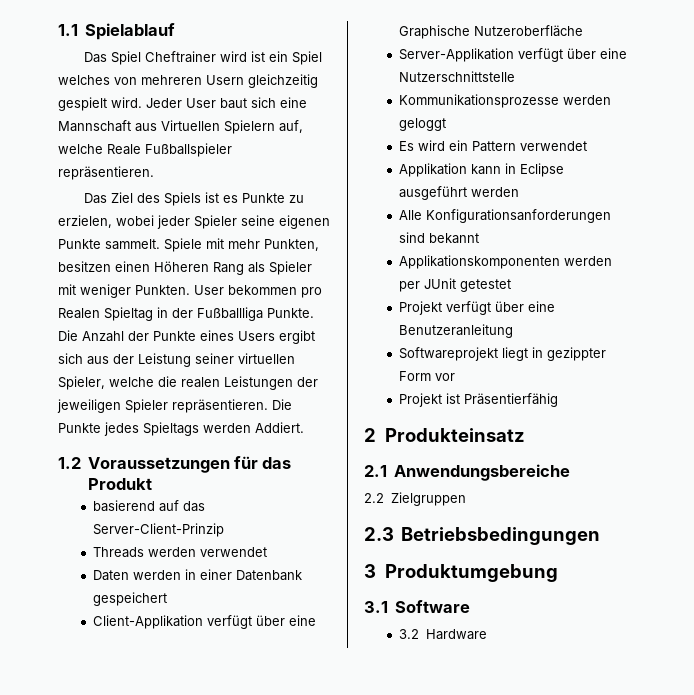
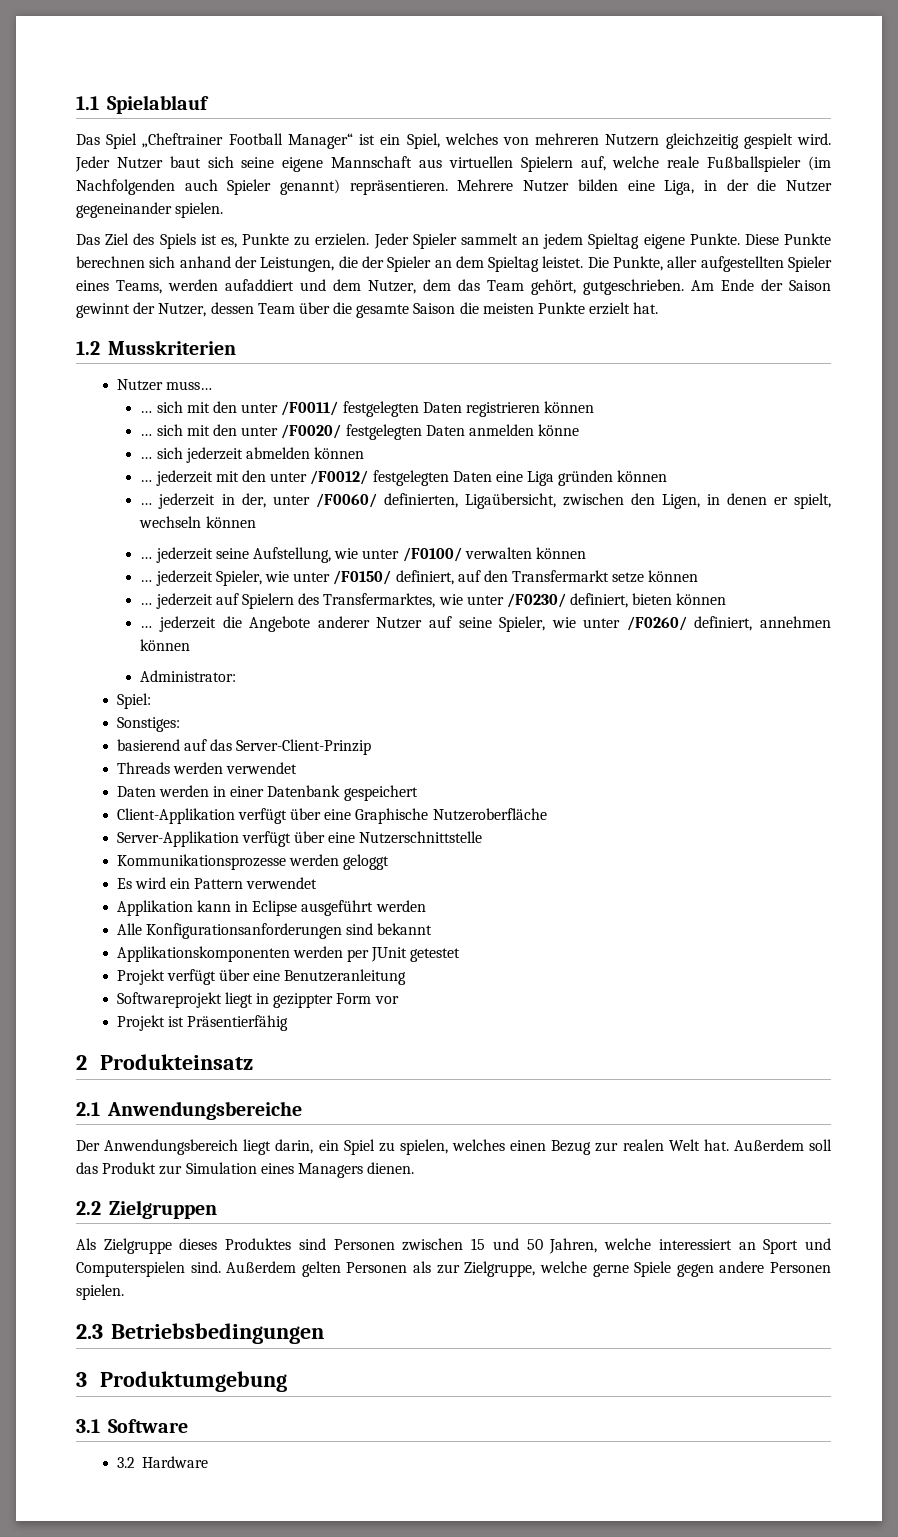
[145,51,248,63] Cheftrainer wird -> [142,133,353,149] „Cheftrainer Football Manager“
[292,51,323,65] Spiel -> [406,133,440,149] Spiel,
[206,75,244,85] Usern -> [605,134,660,146] Nutzern
[186,98,216,108] User -> [116,157,163,169] Nutzer
[280,97,307,108] eine -> [241,157,324,172] seine eigene
[161,120,220,131] Virtuellen -> [448,156,513,168] virtuellen
[107,143,232,157] [58,166,154,180] Reale Fußballspieler repräsentieren. -> [667,156,831,172] [76,179,833,195] [76,202,224,218] reale Fußballspieler (im Nachfolgenden auch Spieler genannt) repräsentieren. Mehrere Nutzer bilden eine Liga, in der die Nutzer gegeneinander spielen.
[223,195,239,203] es -> [220,237,237,248] es,
[58,215,330,229] [58,238,319,252] [58,261,312,275] [58,284,322,298] [58,307,314,321] [58,330,315,344] [58,353,295,367] [58,376,318,390] [57,399,292,413] [58,422,304,436] [58,456,292,473] [87,478,152,490] erzielen, wobei jeder Spieler seine eigenen Punkte sammelt. Spiele mit mehr Punkten, besitzen einen Höheren Rang als Spieler mit weniger Punkten. User bekommen pro Realen Spieltag in der Fußballliga Punkte. Die Anzahl der Punkte eines Users ergibt sich aus der Leistung seiner virtuellen Spieler, welche die realen Leistungen der jeweiligen Spieler repräsentieren. Die Punkte jedes Spieltags werden Addiert. // 1.2 Voraussetzungen für das Produkt -> [315,233,831,249] [76,256,832,272] [76,279,831,295] [76,302,659,318] [76,340,236,355] [116,379,212,391] [140,401,595,417] [140,424,580,440] [140,447,365,463] [140,470,668,486] [140,493,831,509] [139,516,256,528] [140,547,586,563] [140,570,699,586] [140,593,727,609] [140,616,831,632] [140,639,191,651] [140,670,237,682] [116,693,151,709] [116,717,180,732] erzielen. Jeder Spieler sammelt an jedem Spieltag eigene Punkte. Diese Punkte berechnen sich anhand der Leistungen, die der Spieler an dem Spieltag leistet. Die Punkte, aller aufgestellten Spieler eines Teams, werden aufaddiert und dem Nutzer, dem das Team gehört, gutgeschrieben. Am Ende der Saison gewinnt der Nutzer, dessen Team über die gesamte Saison die meisten Punkte erzielt hat. // 1.2 Musskriterien // Nutzer muss… // … sich mit den unter /F0011/ festgelegten Daten registrieren können // … sich mit den unter /F0020/ festgelegten Daten anmelden könne // … sich jederzeit abmelden können // … jederzeit mit den unter /F0012/ festgelegten Daten eine Liga gründen können // … jederzeit in der, unter /F0060/ definierten, Ligaübersicht, zwischen den Ligen, in denen er spielt, wechseln können // … jederzeit seine Aufstellung, wie unter /F0100/ verwalten können // … jederzeit Spieler, wie unter /F0150/ definiert, auf den Transfermarkt setze können // … jederzeit auf Spielern des Transfermarktes, wie unter /F0230/ definiert, bieten können // … jederzeit die Angebote anderer Nutzer auf seine Spieler, wie unter /F0260/ definiert, annehmen können // Administrator: // Spiel: // Sonstiges:
[364,492,466,506] 2.2 Zielgruppen -> [76,1139,832,1155] [76,1162,415,1178] [76,1200,217,1219] [76,1238,832,1254] [76,1261,832,1277] [76,1284,124,1300] Der Anwendungsbereich liegt darin, ein Spiel zu spielen, welches einen Bezug zur realen Welt hat. Außerdem soll das Produkt zur Simulation eines Managers dienen. // 2.2 Zielgruppen // Als Zielgruppe dieses Produktes sind Personen zwischen 15 und 50 Jahren, welche interessiert an Sport und Computerspielen sind. Außerdem gelten Personen als zur Zielgruppe, welche gerne Spiele gegen andere Personen spielen.

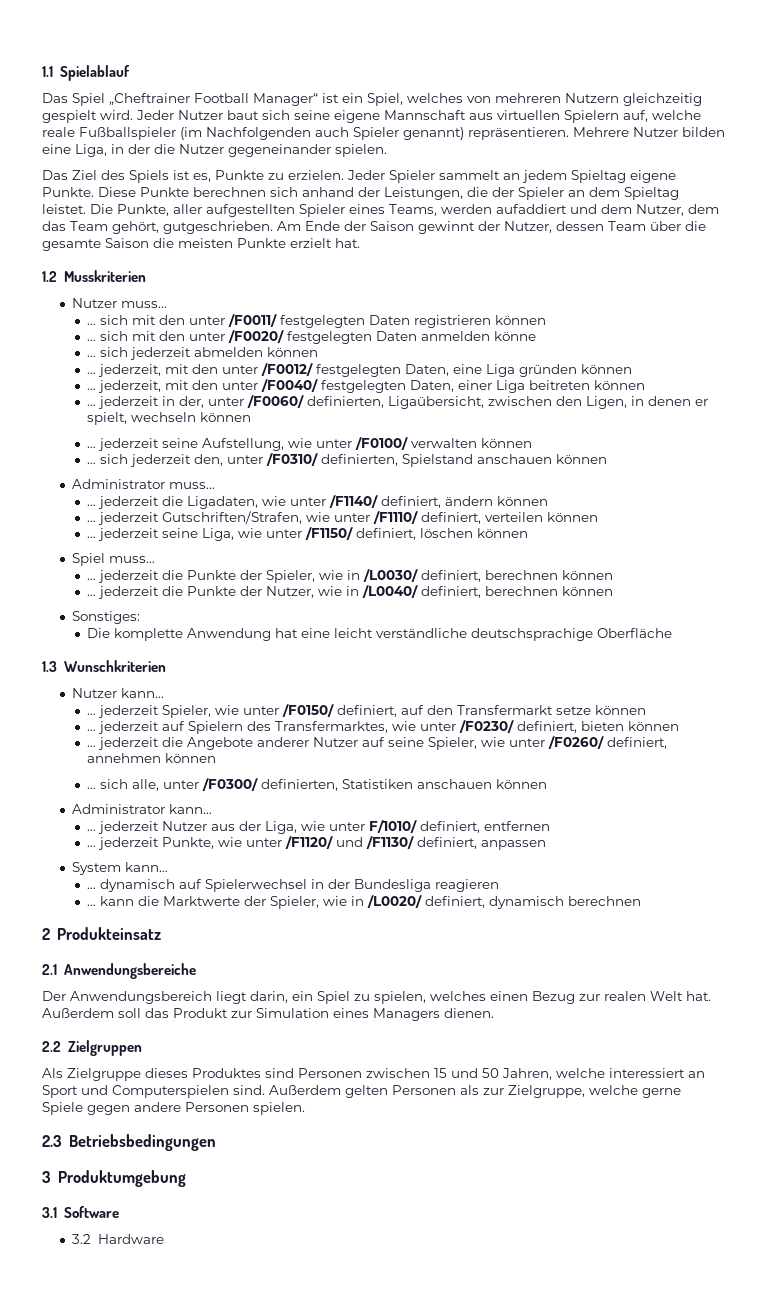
[155,470,213,486] jederzeit -> [98,364,162,377] jederzeit,
[452,471,492,482] Daten -> [405,364,450,376] Daten,
(668, 476) none -> [87,379,646,393] // … jederzeit, mit den unter /F0040/ festgelegten Daten, einer Liga beitreten können
(586, 553) none -> [87,453,608,467] [72,479,216,489] [87,495,549,509] [87,511,599,525] [87,527,529,541] [72,553,156,566] [87,569,614,583] [87,585,614,599] [72,611,141,624] [87,628,673,641] [42,660,166,672] [72,688,165,698] // … sich jederzeit den, unter /F0310/ definierten, Spielstand anschauen können // Administrator muss… // … jederzeit die Ligadaten, wie unter /F1140/ definiert, ändern können // … jederzeit Gutschriften/Strafen, wie unter /F1110/ definiert, verteilen können // … jederzeit seine Liga, wie unter /F1150/ definiert, löschen können // Spiel muss… // … jederzeit die Punkte der Spieler, wie in /L0030/ definiert, berechnen können // … jederzeit die Punkte der Nutzer, wie in /L0040/ definiert, berechnen können // Sonstiges: // Die komplette Anwendung hat eine leicht verständliche deutschsprachige Oberfläche // 1.3 Wunschkriterien // Nutzer kann…
[140,670,237,682] [116,693,151,709] [116,717,180,732] [116,739,372,755] [116,762,298,774] [116,785,418,801] [116,808,547,824] [116,831,483,847] [116,854,390,870] [116,877,318,889] [116,900,426,916] [116,923,433,939] [116,946,461,962] [116,969,407,985] [116,992,399,1008] [116,1015,289,1031] Administrator: // Spiel: // Sonstiges: // basierend auf das Server-Client-Prinzip // Threads werden verwendet // Daten werden in einer Datenbank gespeichert // Client-Applikation verfügt über eine Graphische Nutzeroberfläche // Server-Applikation verfügt über eine Nutzerschnittstelle // Kommunikationsprozesse werden geloggt // Es wird ein Pattern verwendet // Applikation kann in Eclipse ausgeführt werden // Alle Konfigurationsanforderungen sind bekannt // Applikationskomponenten werden per JUnit getestet // Projekt verfügt über eine Benutzeranleitung // Softwareprojekt liegt in gezippter Form vor // Projekt ist Präsentierfähig -> [87,778,548,791] [72,804,213,814] [87,820,551,834] [87,836,547,850] [72,862,169,875] [87,879,500,892] [87,895,642,909] … sich alle, unter /F0300/ definierten, Statistiken anschauen können // Administrator kann… // … jederzeit Nutzer aus der Liga, wie unter F/1010/ definiert, entfernen // … jederzeit Punkte, wie unter /F1120/ und /F1130/ definiert, anpassen // System kann… // … dynamisch auf Spielerwechsel in der Bundesliga reagieren // … kann die Marktwerte der Spieler, wie in /L0020/ definiert, dynamisch berechnen

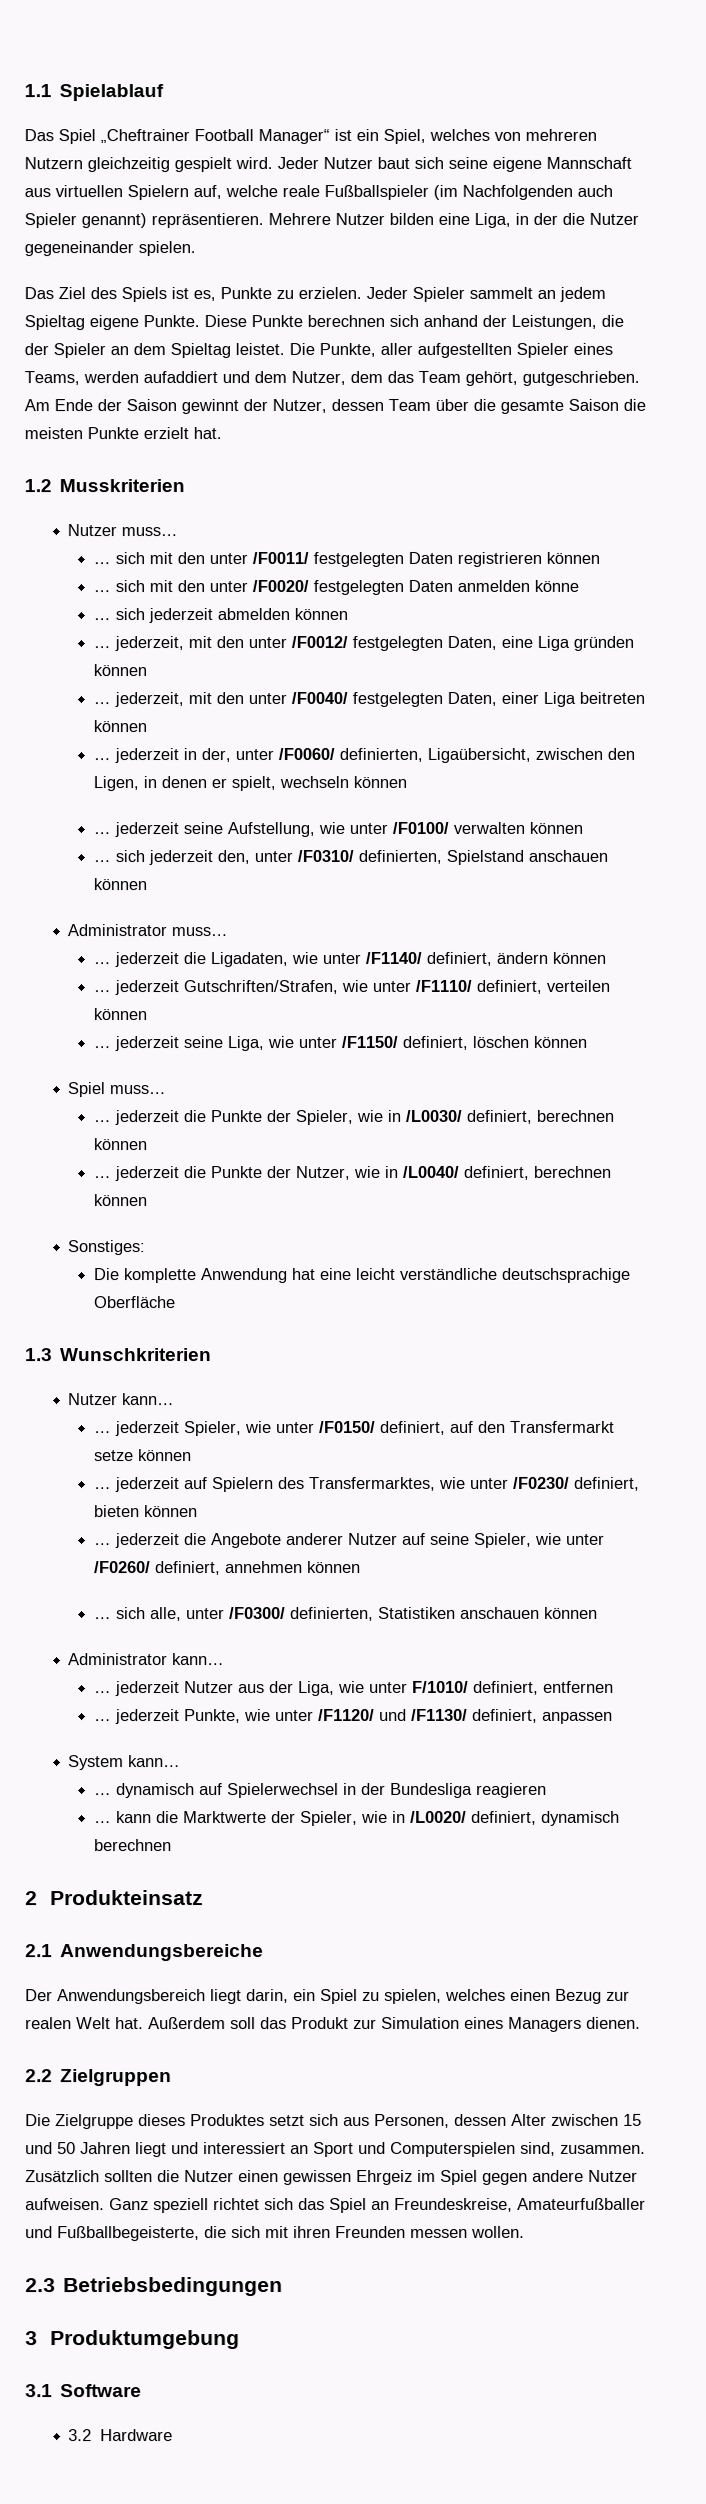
[42,1068,63,1078] Als -> [25,2114,51,2127] Die
[265,1068,362,1078] sind Personen -> [269,2113,547,2128] setzt sich aus Personen, dessen Alter
[502,1068,605,1080] Jahren, welche -> [80,2142,199,2158] Jahren liegt und
[233,1085,681,1098] [42,1102,305,1115] sind. Außerdem gelten Personen als zur Zielgruppe, welche gerne Spiele gegen andere Personen spielen. -> [520,2141,646,2156] [25,2169,638,2186] [25,2197,646,2214] [25,2225,525,2242] sind, zusammen. Zusätzlich sollten die Nutzer einen gewissen Ehrgeiz im Spiel gegen andere Nutzer aufweisen. Ganz speziell richtet sich das Spiel an Freundeskreise, Amateurfußballer und Fußballbegeisterte, die sich mit ihren Freunden messen wollen.

